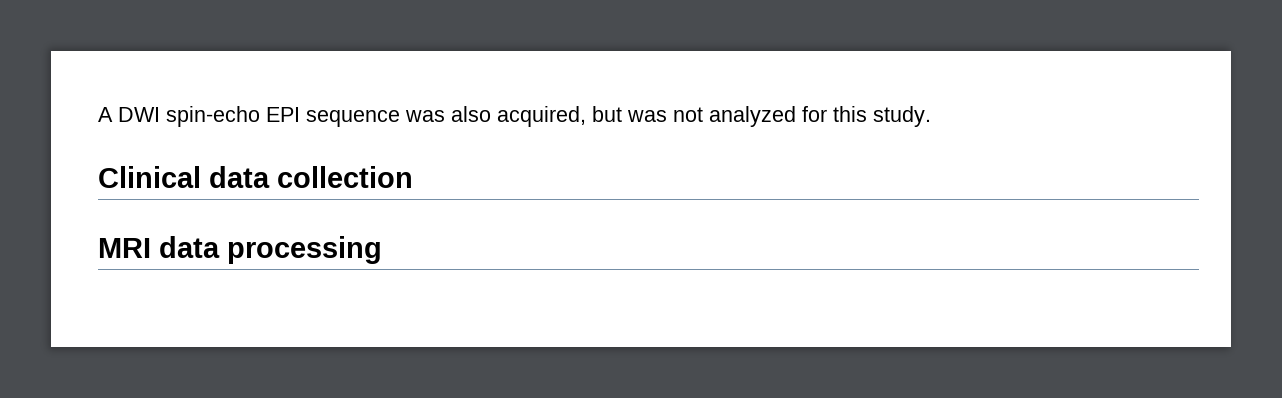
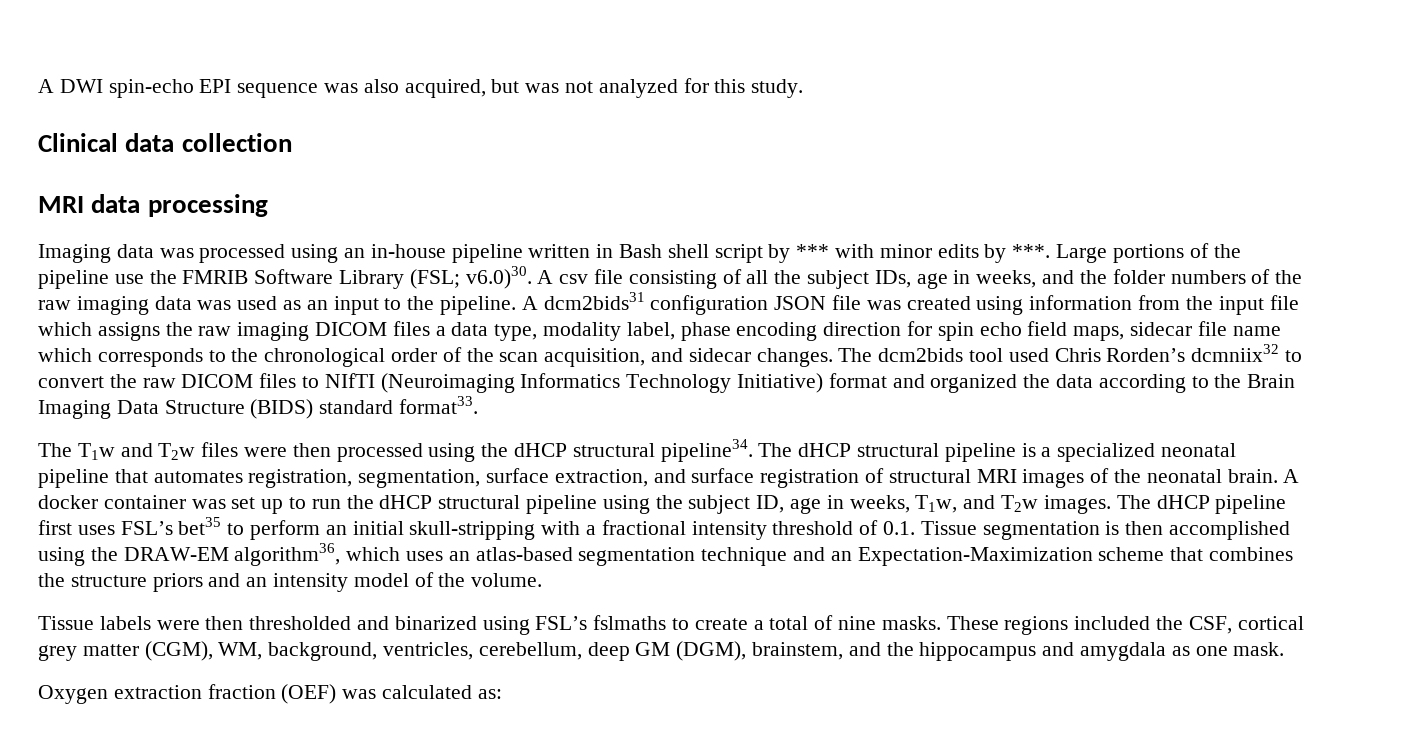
(382, 250) none -> [38,243,1241,263] [38,266,1303,289] [38,292,1299,315] [38,321,1281,341] [38,344,1303,367] [38,373,1296,393] [38,396,479,419] [38,439,1237,462] [38,468,1300,488] [38,495,1287,514] [38,517,1291,540] [38,543,1294,566] [38,572,543,592] [38,615,1304,635] [38,641,1285,661] [38,684,502,704] // Imaging data was processed using an in-house pipeline written in Bash shell script by *** with minor edits by ***. Large portions of the pipeline use the FMRIB Software Library (FSL; v6.0)30. A csv file consisting of all the subject IDs, age in weeks, and the folder numbers of the raw imaging data was used as an input to the pipeline. A dcm2bids31 configuration JSON file was created using information from the input file which assigns the raw imaging DICOM files a data type, modality label, phase encoding direction for spin echo field maps, sidecar file name which corresponds to the chronological order of the scan acquisition, and sidecar changes. The dcm2bids tool used Chris Rorden’s dcmniix32 to convert the raw DICOM files to NIfTI (Neuroimaging Informatics Technology Initiative) format and organized the data according to the Brain Imaging Data Structure (BIDS) standard format33. // The T1w and T2w files were then processed using the dHCP structural pipeline34. The dHCP structural pipeline is a specialized neonatal pipeline that automates registration, segmentation, surface extraction, and surface registration of structural MRI images of the neonatal brain. A docker container was set up to run the dHCP structural pipeline using the subject ID, age in weeks, T1w, and T2w images. The dHCP pipeline first uses FSL’s bet35 to perform an initial skull-stripping with a fractional intensity threshold of 0.1. Tissue segmentation is then accomplished using the DRAW-EM algorithm36, which uses an atlas-based segmentation technique and an Expectation-Maximization scheme that combines the structure priors and an intensity model of the volume. // Tissue labels were then thresholded and binarized using FSL’s fslmaths to create a total of nine masks. These regions included the CSF, cortical grey matter (CGM), WM, background, ventricles, cerebellum, deep GM (DGM), brainstem, and the hippocampus and amygdala as one mask. // Oxygen extraction fraction (OEF) was calculated as:

